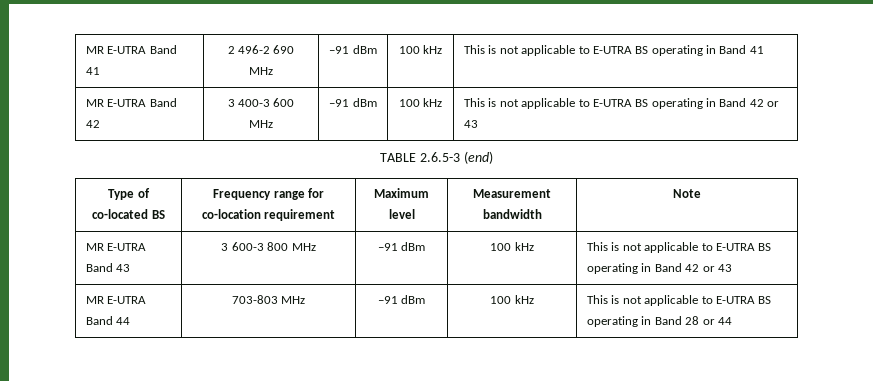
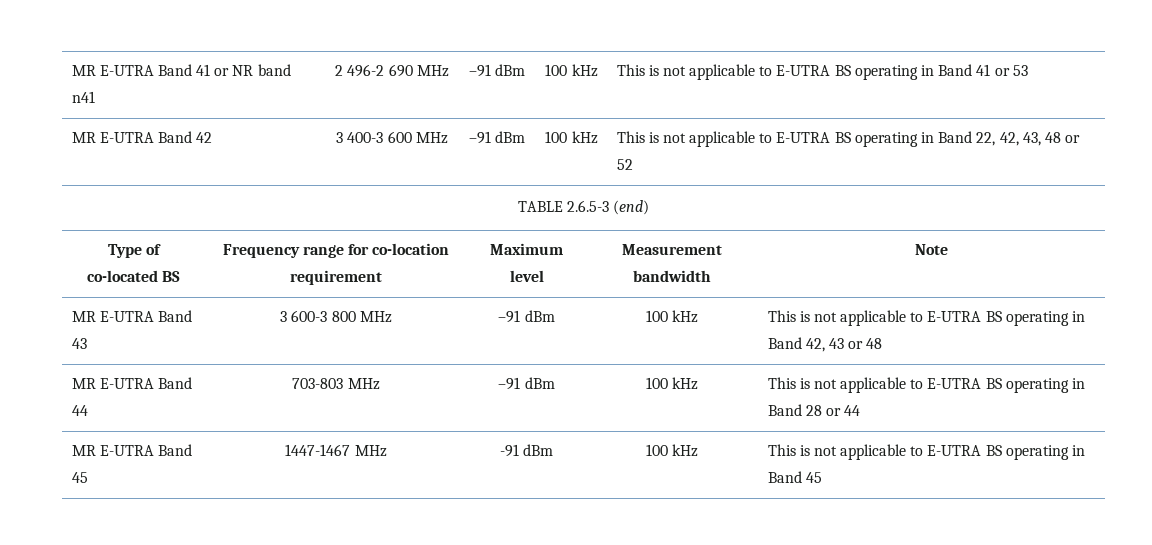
(101, 71) none -> [214,64,291,76] [71,91,95,103] or NR band n41
(764, 50) none -> [994,65,1028,76] or 53
[749,99,780,107] [464,120,479,128] 42 or 43 -> [976,132,1081,146] [616,159,633,170] 22, 42, 43, 48 or 52
[685,264,732,272] 42 or 43 -> [805,338,883,352] 42, 43 or 48
(732, 321) none -> [71,444,192,456] [71,472,88,483] [285,444,387,457] [499,444,554,457] [645,444,699,457] [767,444,1085,460] [767,471,822,483] // MR E-UTRA Band 45 | 1447-1467 MHz | -91 dBm | 100 kHz | This is not applicable to E-UTRA BS operating in Band 45

